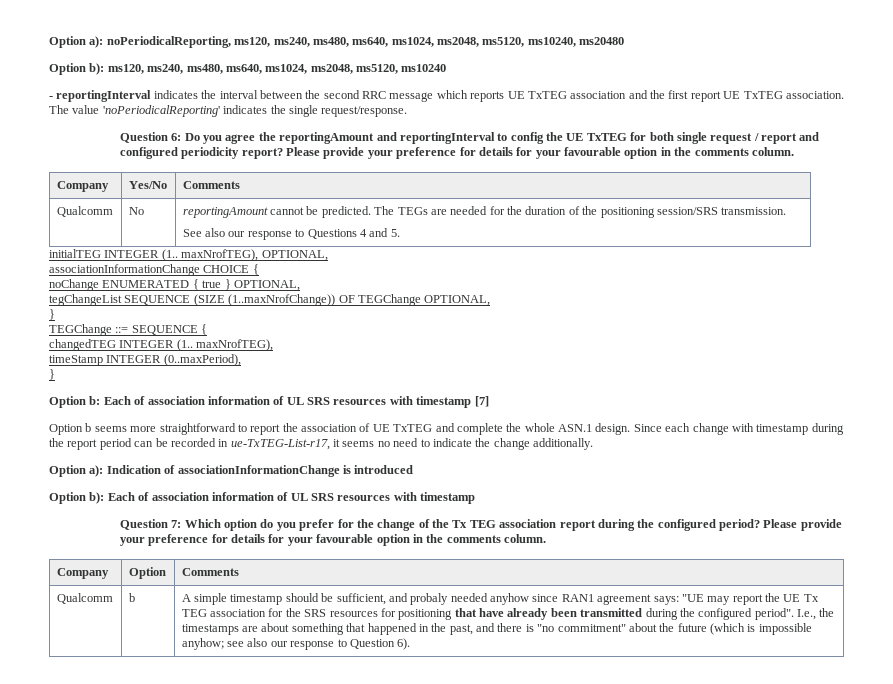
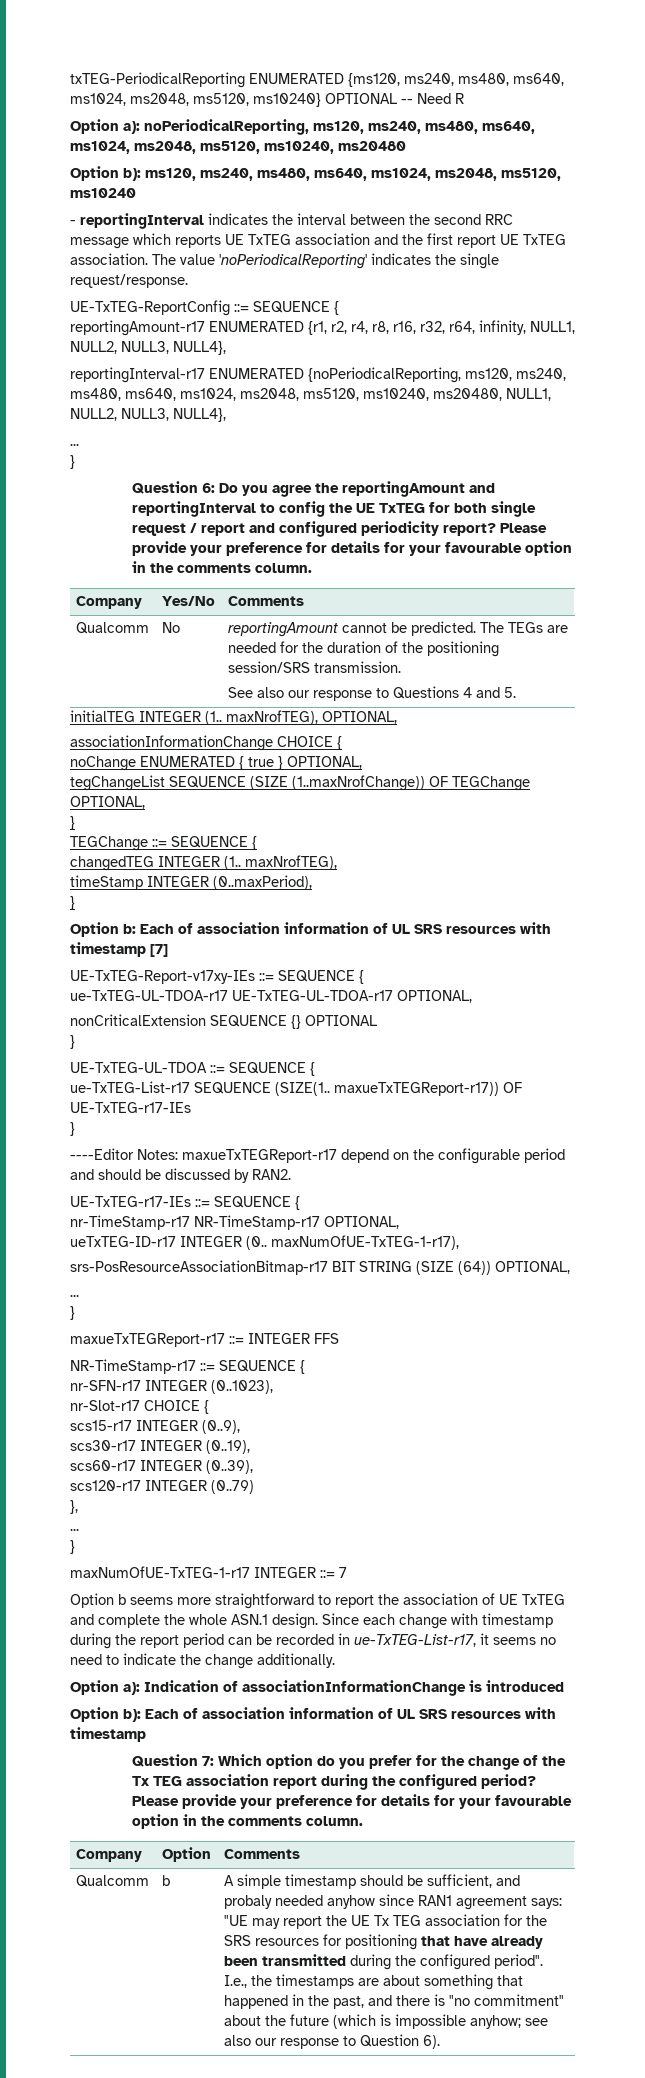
(49, 42) none -> [70,72,564,88] [70,93,464,107] txTEG-PeriodicalReporting ENUMERATED {ms120, ms240, ms480, ms640, ms1024, ms2048, ms5120, ms10240} OPTIONAL -- Need R //
(408, 111) none -> [70,300,339,316] [70,320,575,336] [70,341,226,355] [70,367,566,383] [70,388,551,401] [70,408,226,422] [70,443,79,446] [70,455,75,469] // UE-TxTEG-ReportConfig ::= SEQUENCE { // reportingAmount-r17 ENUMERATED {r1, r2, r4, r8, r16, r32, r64, infinity, NULL1, NULL2, NULL3, NULL4}, // reportingInterval-r17 ENUMERATED {noPeriodicalReporting, ms120, ms240, ms480, ms640, ms1024, ms2048, ms5120, ms10240, ms20480, NULL1, NULL2, NULL3, NULL4}, // ... // }
(489, 401) none -> [70,970,364,984] [70,990,472,1003] [70,1014,377,1029] [70,1035,75,1049] [70,1062,315,1076] [70,1081,522,1096] [70,1102,191,1113] [70,1122,75,1136] [70,1148,565,1164] [70,1168,291,1183] [70,1196,300,1210] [70,1215,399,1230] [70,1235,459,1250] [70,1260,570,1275] [70,1294,79,1297] [70,1306,75,1320] [70,1333,339,1347] [70,1359,305,1374] [70,1380,273,1394] [70,1400,209,1414] [70,1420,240,1434] [70,1440,250,1454] [70,1460,253,1474] [70,1480,254,1494] [70,1500,78,1514] [70,1528,79,1531] [70,1540,75,1554] [70,1566,347,1578] // UE-TxTEG-Report-v17xy-IEs ::= SEQUENCE { // ue-TxTEG-UL-TDOA-r17 UE-TxTEG-UL-TDOA-r17 OPTIONAL, // nonCriticalExtension SEQUENCE {} OPTIONAL // } // UE-TxTEG-UL-TDOA ::= SEQUENCE { // ue-TxTEG-List-r17 SEQUENCE (SIZE(1.. maxueTxTEGReport-r17)) OF UE-TxTEG-r17-IEs // } // ----Editor Notes: maxueTxTEGReport-r17 depend on the configurable period and should be discussed by RAN2. // UE-TxTEG-r17-IEs ::= SEQUENCE { // nr-TimeStamp-r17 NR-TimeStamp-r17 OPTIONAL, // ueTxTEG-ID-r17 INTEGER (0.. maxNumOfUE-TxTEG-1-r17), // srs-PosResourceAssociationBitmap-r17 BIT STRING (SIZE (64)) OPTIONAL, // ... // } // maxueTxTEGReport-r17 ::= INTEGER FFS // NR-TimeStamp-r17 ::= SEQUENCE { // nr-SFN-r17 INTEGER (0..1023), // nr-Slot-r17 CHOICE { // scs15-r17 INTEGER (0..9), // scs30-r17 INTEGER (0..19), // scs60-r17 INTEGER (0..39), // scs120-r17 INTEGER (0..79) // }, // ... // } // maxNumOfUE-TxTEG-1-r17 INTEGER ::= 7

